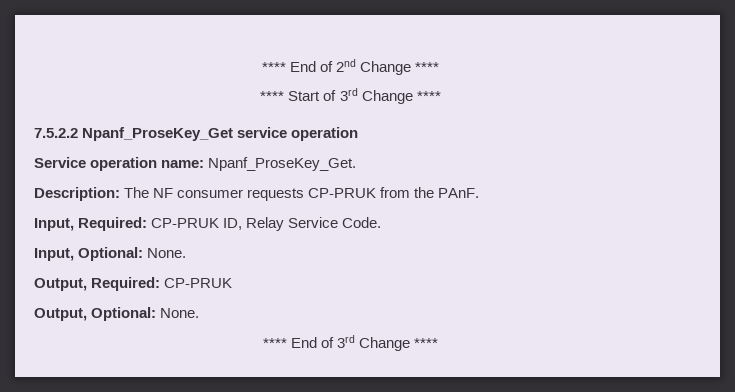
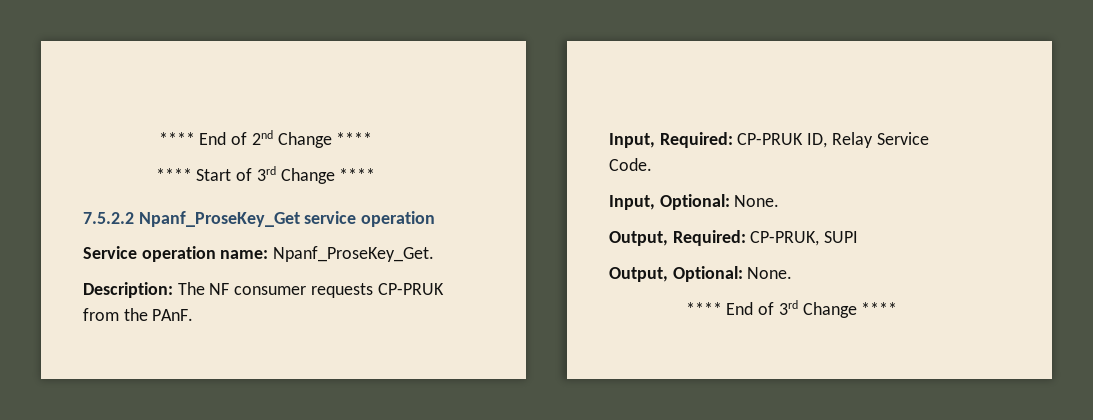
[164,278,233,288] CP-PRUK -> [750,231,859,246] CP-PRUK, SUPI

